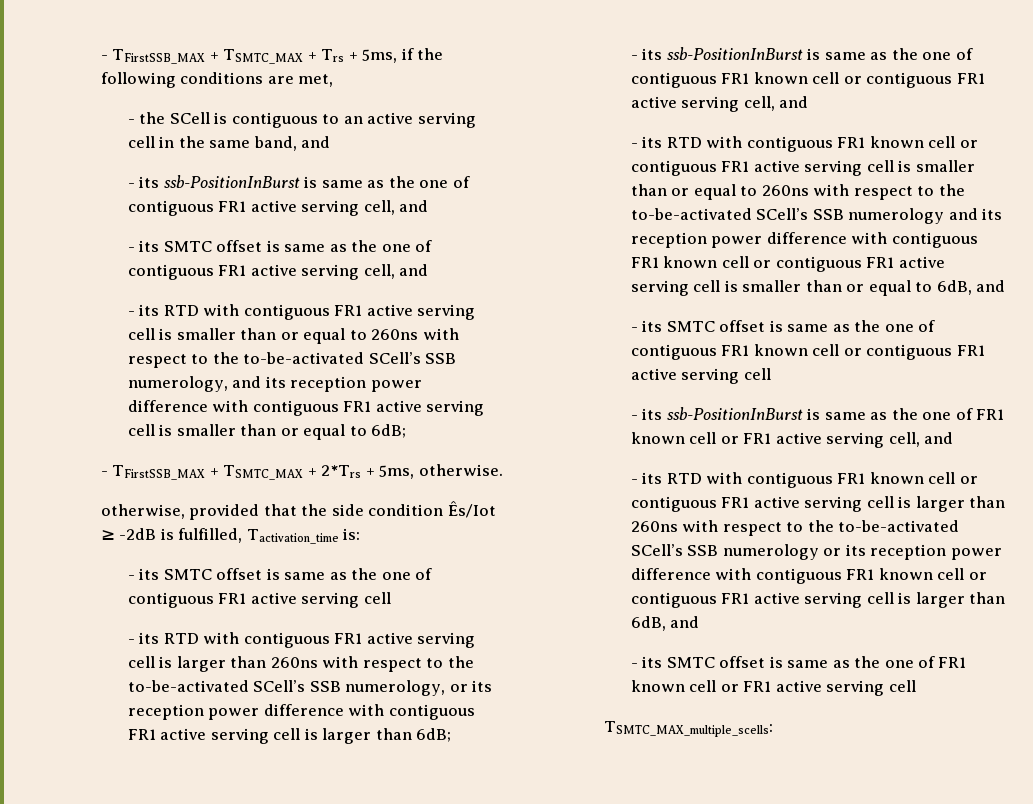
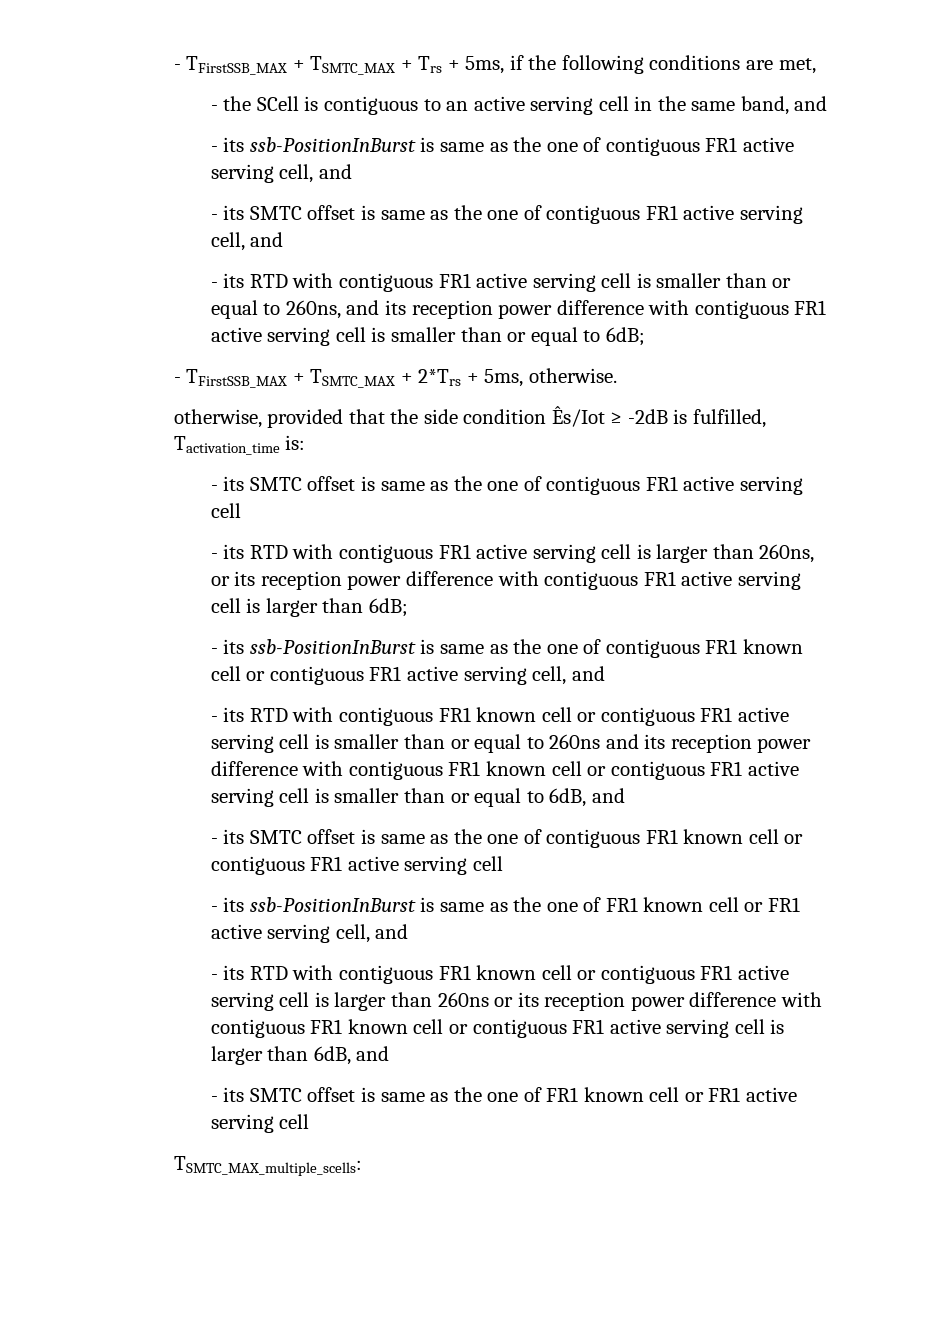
[371,328,459,340] [127,352,457,368] [127,376,228,392] 260ns with respect to the to-be-activated SCell’s SSB numerology, -> [285,300,341,319] 260ns,
[270,656,474,672] [127,680,446,696] 260ns with respect to the to-be-activated SCell’s SSB numerology, -> [759,544,815,563] 260ns,
[813,184,965,200] [630,208,945,224] with respect to the to-be-activated SCell’s SSB numerology -> (601, 741) none
[682,520,960,536] [630,544,819,560] with respect to the to-be-activated SCell’s SSB numerology -> (489, 999) none

